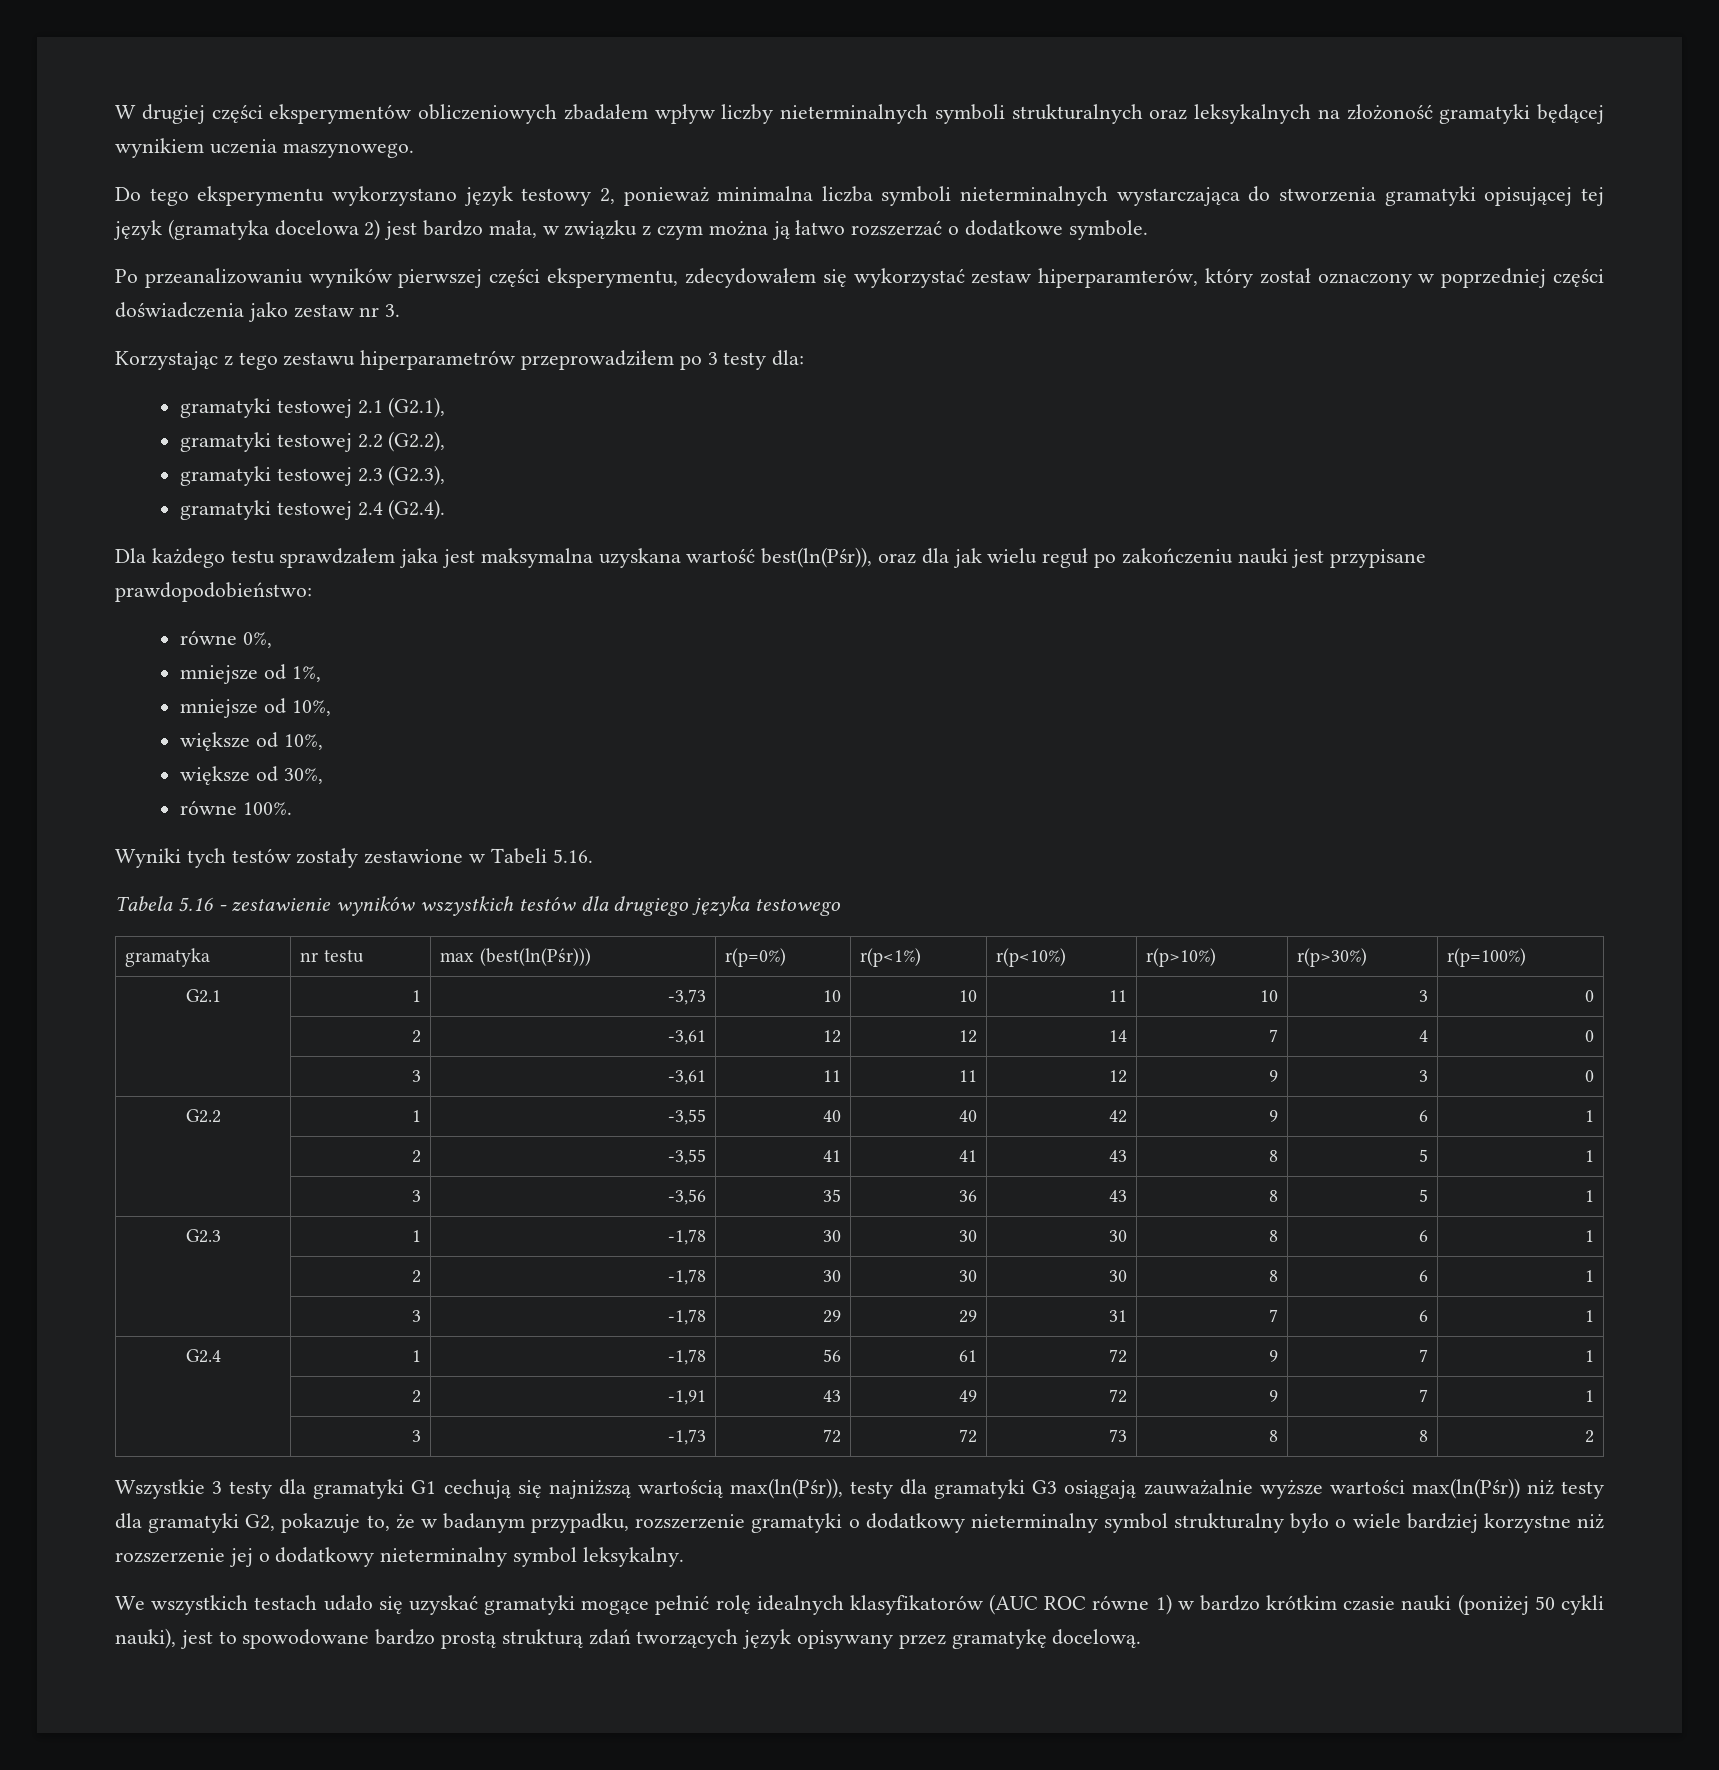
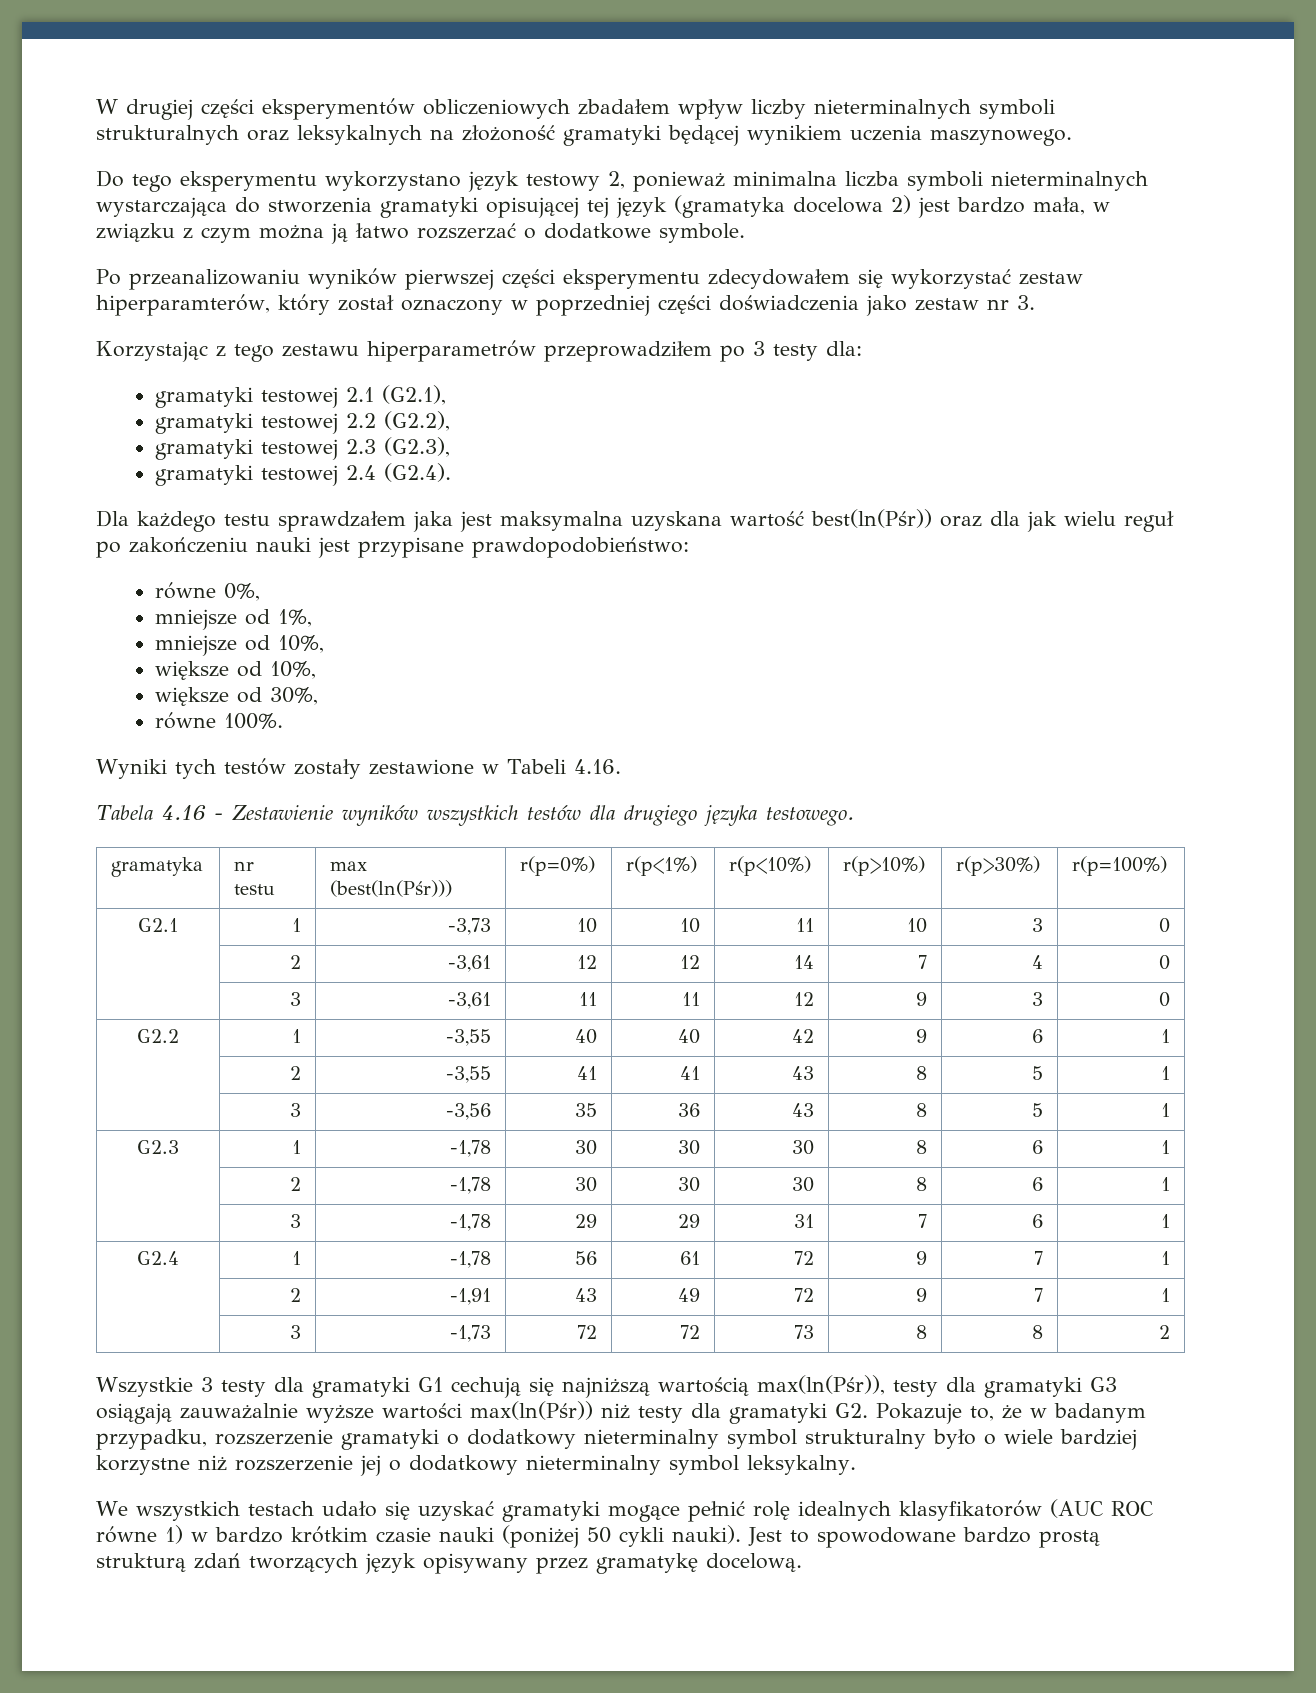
[547,268,679,288] eksperymentu, -> [562,269,700,290] eksperymentu
[761,547,873,568] best(ln(Pśr)), -> [811,509,932,528] best(ln(Pśr))
[552,849,593,863] 5.16. -> [573,759,621,774] 4.16.
[177,897,332,912] 5.16 - zestawienie -> [161,805,333,820] 4.16 - Zestawienie
[755,899,841,916] testowego -> [765,807,854,826] testowego.
[245,1513,361,1533] G2, pokazuje -> [835,1403,962,1424] G2. Pokazuje
[115,1628,213,1649] nauki), jest -> [672,1525,782,1546] nauki). Jest

